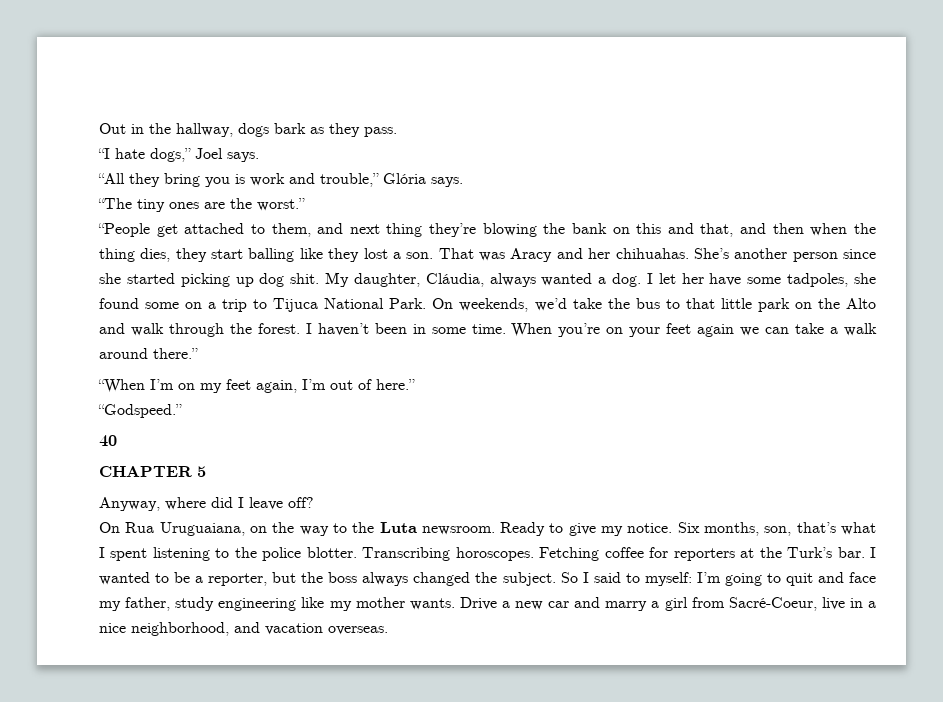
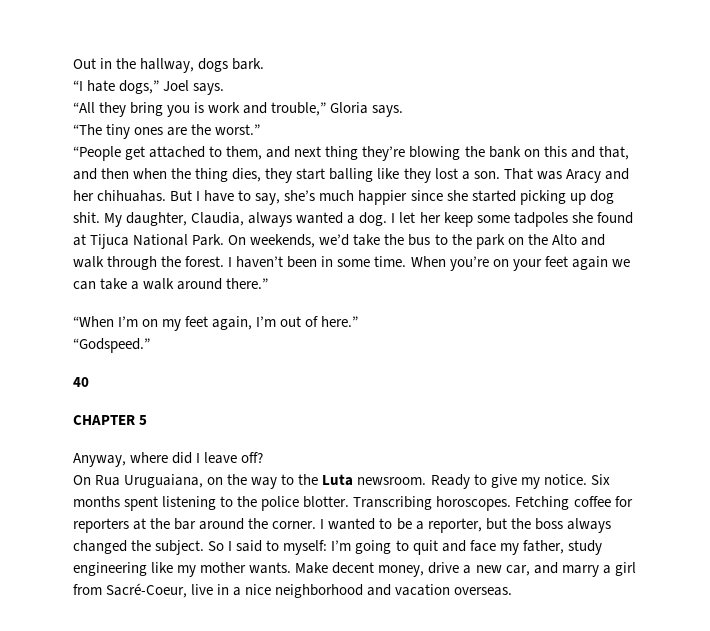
[274,123,397,137] bark as they pass. -> [232,58,265,70] bark.
[383,173,426,184] Glória -> [330,102,369,114] Gloria
[693,248,838,262] She’s another person -> [170,190,408,205] But I have to say, she’s much happier
[425,273,484,287] Cláudia, -> [191,212,245,226] Claudia,
[709,273,877,287] [99,298,268,312] have some tadpoles, she found some on a trip to -> [443,212,633,227] [73,234,86,246] keep some tadpoles she found at
[685,298,752,309] that little -> [451,234,472,245] the
[704,522,876,536] [99,547,105,558] months, son, that’s what I -> [73,496,120,507] months
[787,547,865,558] Turk’s bar. -> [174,518,317,530] bar around the corner.
[459,597,497,610] Drive -> [295,562,460,577] Make decent money, drive
[548,601,570,608] car -> [505,565,530,576] car,
[131,622,229,636] neighborhood, -> [275,584,364,598] neighborhood

